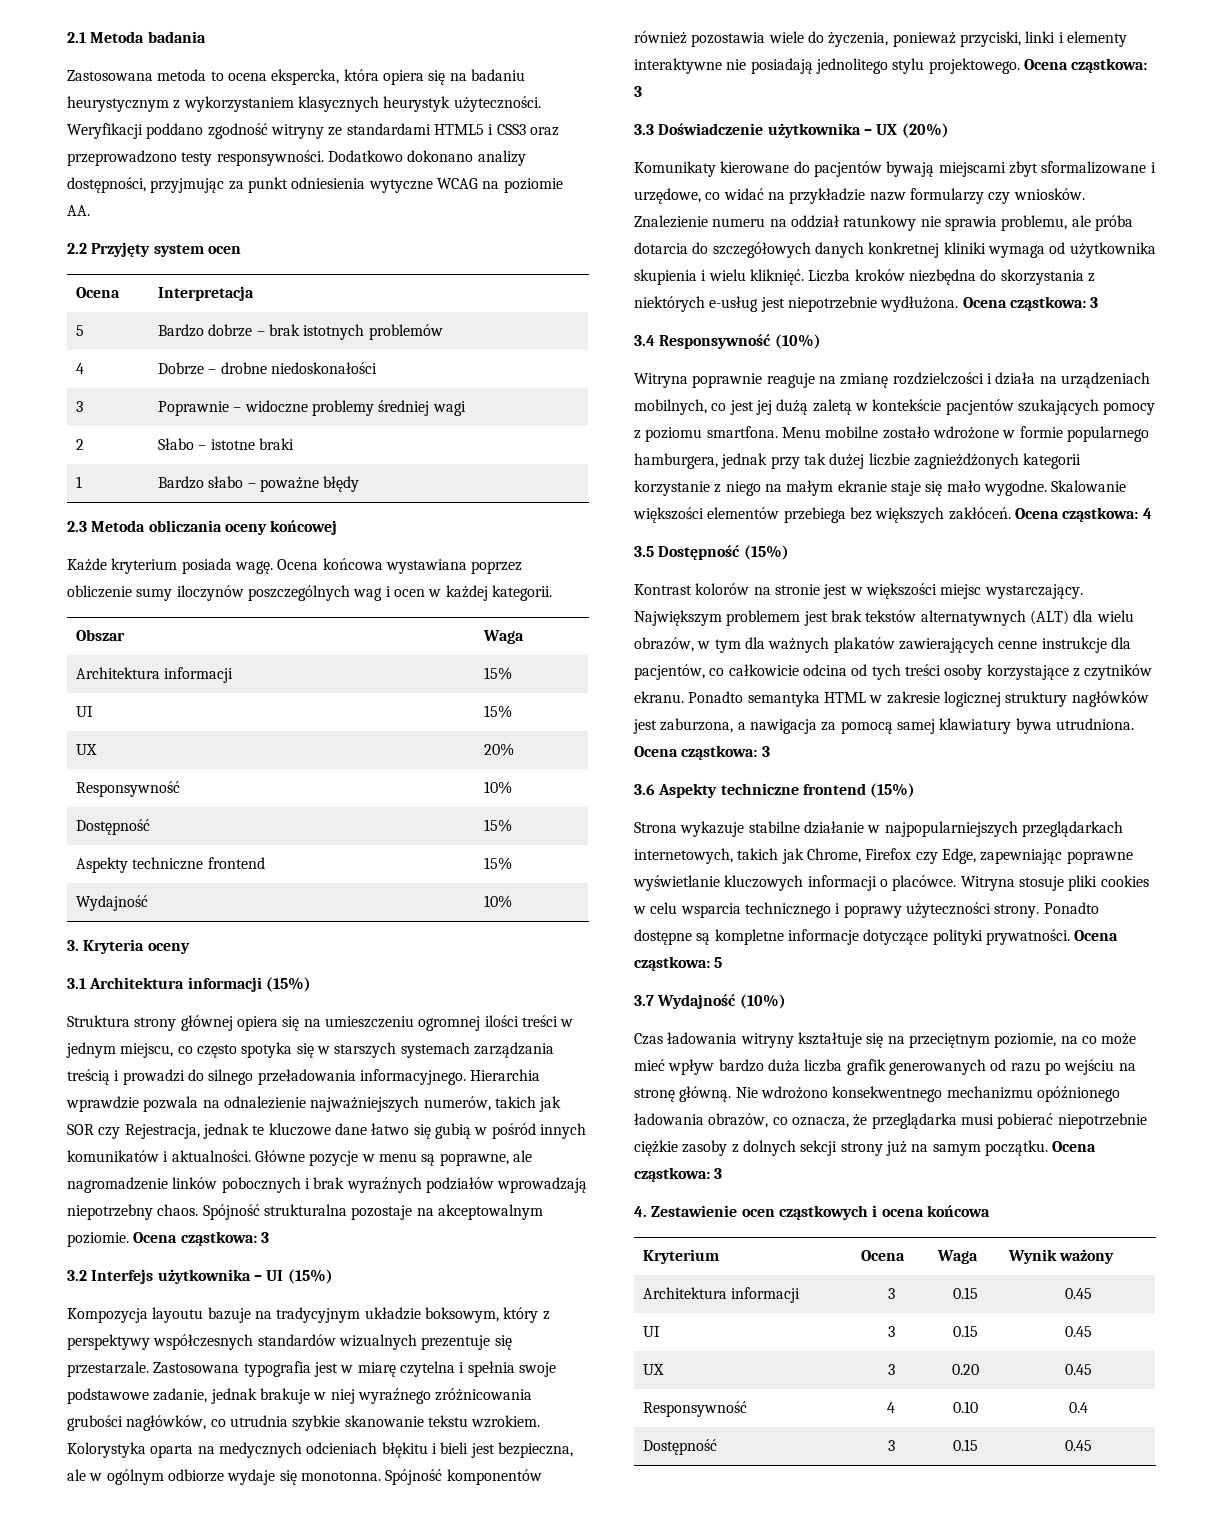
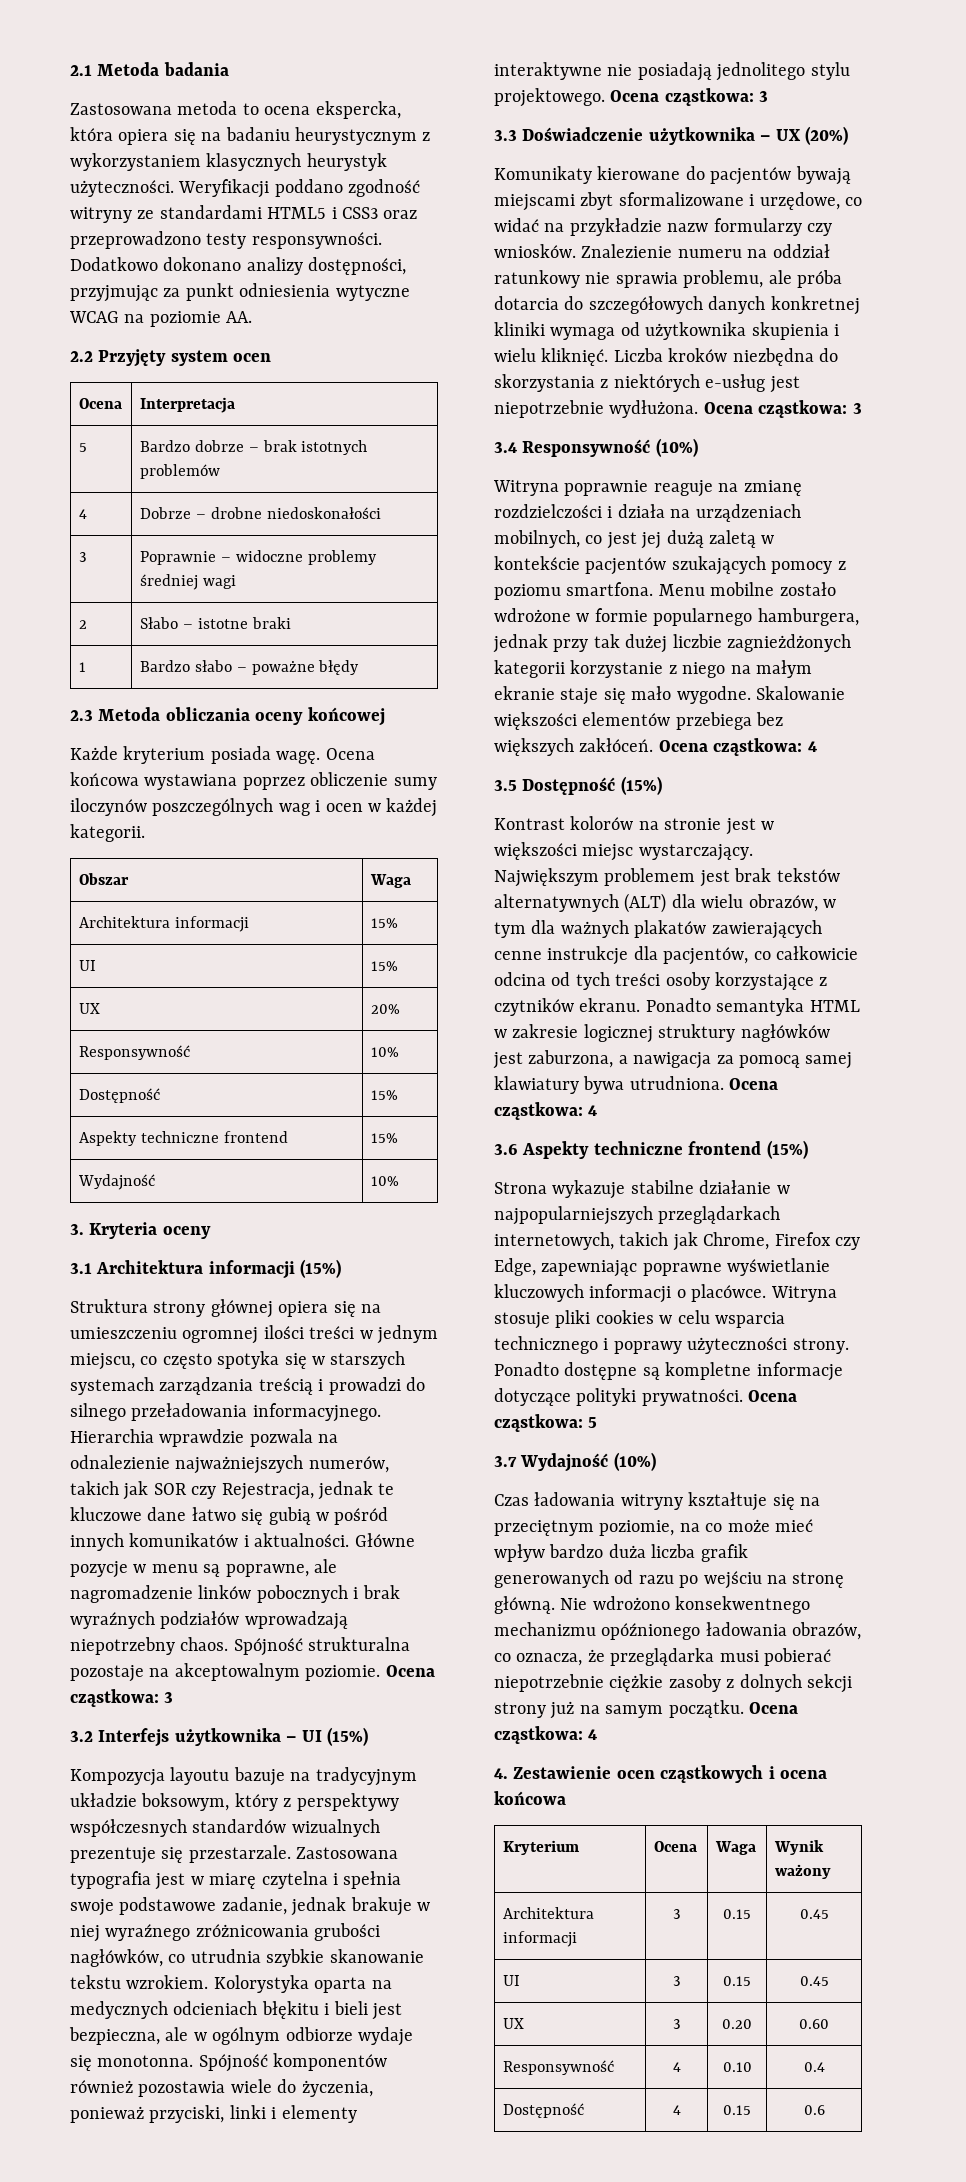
[761,746,770,757] 3 -> [588,1105,598,1116] 4
[714,1168,723,1179] 3 -> [588,1729,598,1740] 4
[1064,1364,1092,1375] 0.45 -> [799,2019,829,2029] 0.60
[887,1440,895,1451] [952,1439,978,1451] [1064,1440,1092,1451] 3 | 0.15 | 0.45 -> [672,2105,681,2115] [723,2105,751,2115] [803,2105,825,2115] 4 | 0.15 | 0.6

